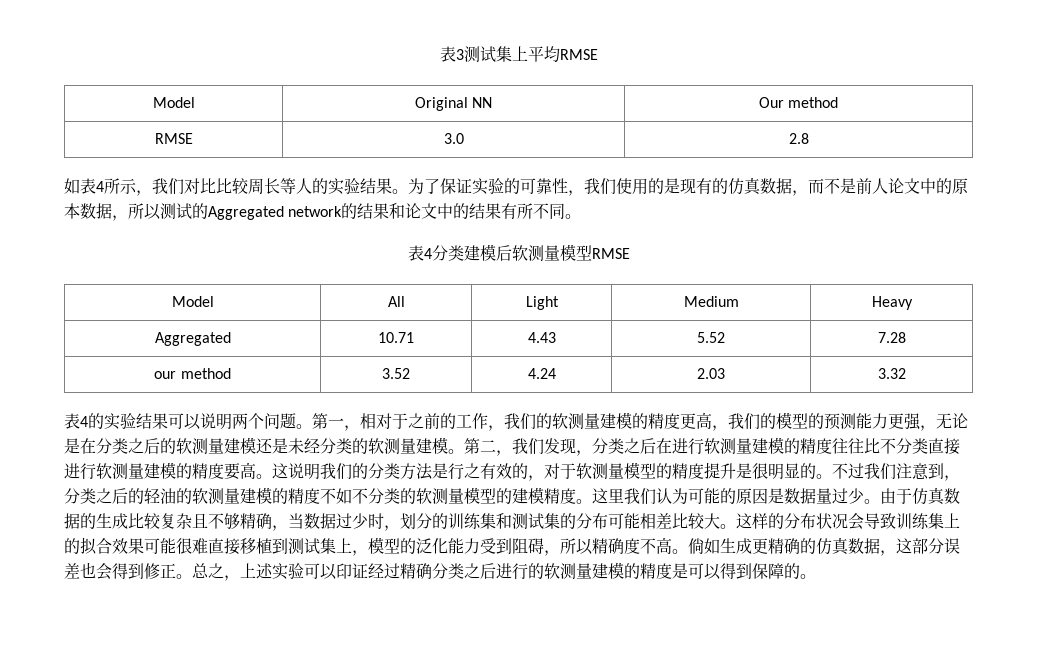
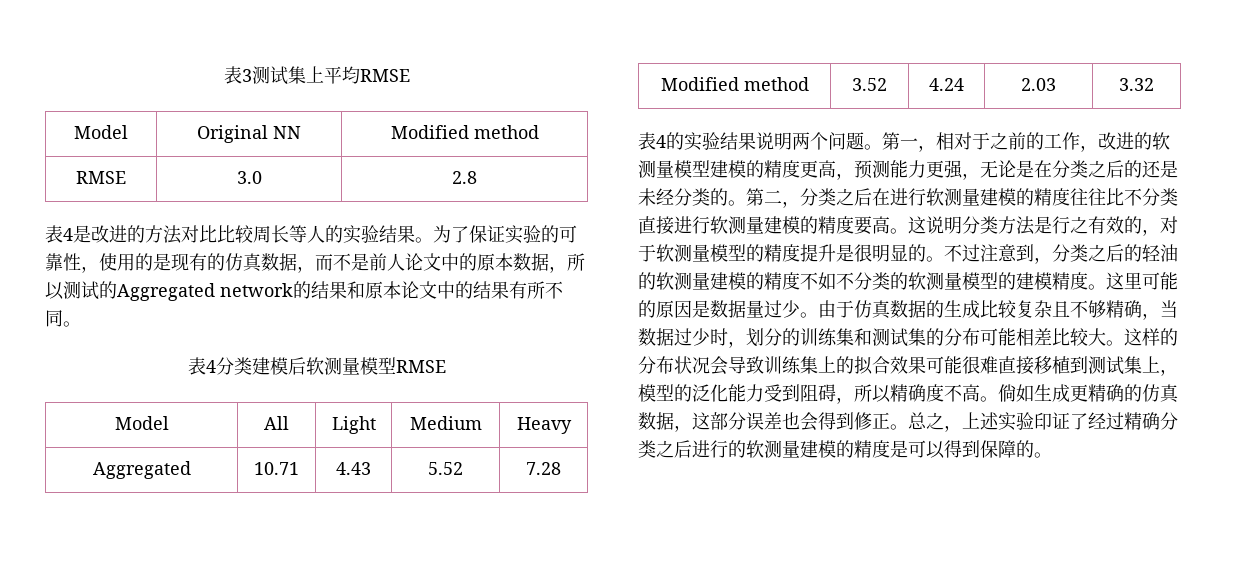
[758,97,784,108] Our -> [390,125,469,139] Modified
[64,178,184,196] 如表4所示，我们 -> [45,225,182,244] 表4是改进的方法
[584,178,616,195] 我们 -> (99, 269) none
(406, 211) none -> [365,281,401,299] 原本
[154,371,177,379] our -> [660,77,739,91] Modified
[168,413,201,430] 可以 -> (756, 141) none
[504,413,600,430] 我们的软测量 -> [1098,132,1170,150] [638,160,710,178] 改进的软测量模型
[728,412,824,430] 我们的模型的 -> (854, 176) none
[176,437,256,454] 软测量建模 -> (1142, 169) none
[368,437,576,456] 软测量建模。第二，我们发现 -> [728,188,782,206] 。第二
[320,463,368,480] 我们的 -> (962, 225) none
[864,463,896,480] 我们 -> (980, 253) none
[624,488,688,505] 我们认为 -> (1142, 280) none
[304,563,368,580] 可以印证 -> [1034,412,1088,430] 印证了

